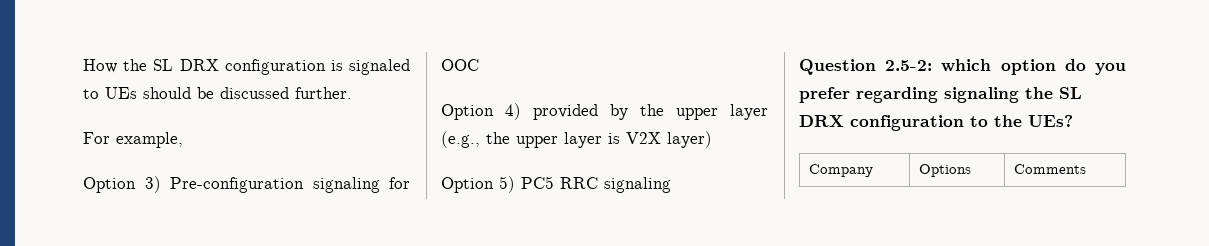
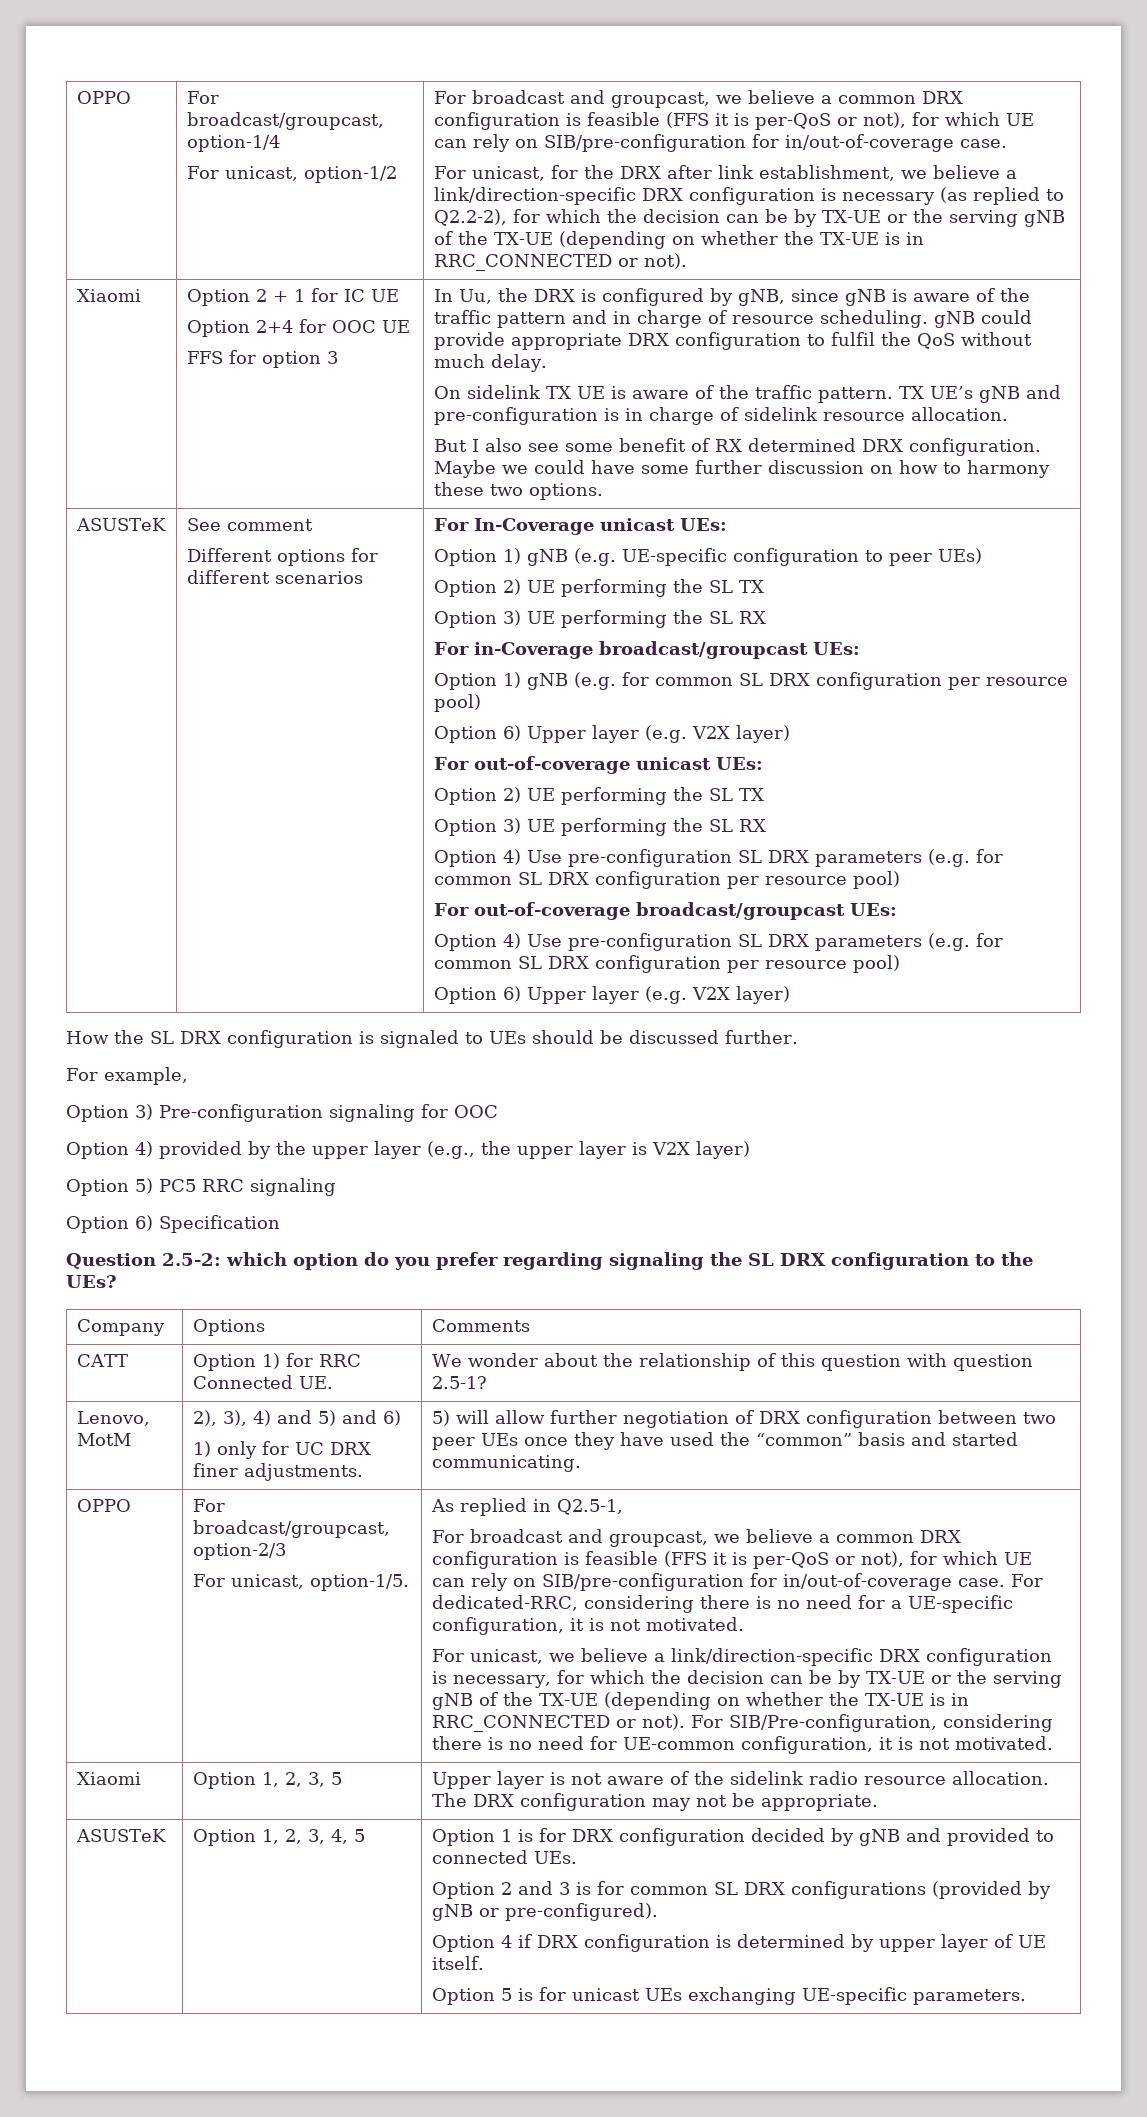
(83, 66) none -> [76,91,131,104] [186,91,219,104] [186,112,384,130] [186,135,280,152] [186,166,397,183] [433,90,963,108] [433,112,1034,130] [433,134,1007,152] [433,165,1017,181] [433,187,1064,205] [433,209,1065,227] [433,231,924,249] [433,253,687,271] [76,289,141,302] [186,288,399,306] [186,319,410,337] [186,350,338,368] [433,288,1030,306] [433,310,1032,328] [433,332,1032,350] [433,354,547,372] [433,385,1061,403] [433,407,1008,425] [433,438,1041,456] [433,460,1050,478] [433,482,603,500] [75,518,166,531] [186,518,313,531] [186,548,378,566] [186,570,363,584] [433,518,727,535] [433,548,982,566] [433,579,764,597] [433,610,766,628] [433,641,860,659] [433,672,1068,690] [433,694,481,712] [433,725,790,743] [433,756,763,774] [433,787,764,805] [433,818,766,836] [433,849,1003,867] [433,871,900,889] [433,902,897,920] [433,933,1003,951] [433,955,900,973] [433,986,790,1004] OPPO | For broadcast/groupcast, option-1/4 // For unicast, option-1/2 | For broadcast and groupcast, we believe a common DRX configuration is feasible (FFS it is per-QoS or not), for which UE can rely on SIB/pre-configuration for in/out-of-coverage case. // For unicast, for the DRX after link establishment, we believe a link/direction-specific DRX configuration is necessary (as replied to Q2.2-2), for which the decision can be by TX-UE or the serving gNB of the TX-UE (depending on whether the TX-UE is in RRC_CONNECTED or not). // Xiaomi | Option 2 + 1 for IC UE // Option 2+4 for OOC UE // FFS for option 3 | In Uu, the DRX is configured by gNB, since gNB is aware of the traffic pattern and in charge of resource scheduling. gNB could provide appropriate DRX configuration to fulfil the QoS without much delay. // On sidelink TX UE is aware of the traffic pattern. TX UE’s gNB and pre-configuration is in charge of sidelink resource allocation. // But I also see some benefit of RX determined DRX configuration. Maybe we could have some further discussion on how to harmony these two options. // ASUSTeK | See comment // Different options for different scenarios | For In-Coverage unicast UEs: // Option 1) gNB (e.g. UE-specific configuration to peer UEs) // Option 2) UE performing the SL TX // Option 3) UE performing the SL RX // For in-Coverage broadcast/groupcast UEs: // Option 1) gNB (e.g. for common SL DRX configuration per resource pool) // Option 6) Upper layer (e.g. V2X layer) // For out-of-coverage unicast UEs: // Option 2) UE performing the SL TX // Option 3) UE performing the SL RX // Option 4) Use pre-configuration SL DRX parameters (e.g. for common SL DRX configuration per resource pool) // For out-of-coverage broadcast/groupcast UEs: // Option 4) Use pre-configuration SL DRX parameters (e.g. for common SL DRX configuration per resource pool) // Option 6) Upper layer (e.g. V2X layer) //
(671, 185) none -> [66,1215,280,1233] // Option 6) Specification
(1087, 169) none -> [76,1354,128,1367] [192,1353,361,1371] [192,1375,333,1389] [431,1353,1033,1371] [431,1376,487,1389] [76,1411,150,1426] [76,1433,131,1446] [192,1410,401,1426] [192,1441,371,1459] [192,1463,363,1481] [431,1410,1056,1428] [431,1432,1018,1450] [431,1455,581,1472] [76,1499,131,1512] [192,1499,225,1512] [192,1520,390,1538] [192,1543,286,1560] [192,1574,409,1591] [430,1498,623,1516] [431,1529,961,1547] [431,1551,1032,1569] [431,1573,1043,1591] [431,1595,1013,1613] [431,1617,744,1635] [431,1648,1052,1666] [431,1670,1062,1688] [431,1692,969,1710] [431,1714,1053,1732] [431,1736,1053,1754] [76,1772,141,1785] [192,1772,342,1789] [431,1771,1049,1789] [431,1793,878,1811] [75,1829,166,1842] [192,1829,365,1846] [431,1828,1054,1846] [431,1850,577,1864] [431,1881,1051,1899] [431,1903,658,1921] [431,1934,1046,1952] [431,1956,484,1970] [431,1987,1026,2005] // CATT | Option 1) for RRC Connected UE. | We wonder about the relationship of this question with question 2.5-1? // Lenovo, MotM | 2), 3), 4) and 5) and 6) // 1) only for UC DRX finer adjustments. | 5) will allow further negotiation of DRX configuration between two peer UEs once they have used the “common” basis and started communicating. // OPPO | For broadcast/groupcast, option-2/3 // For unicast, option-1/5. | As replied in Q2.5-1, // For broadcast and groupcast, we believe a common DRX configuration is feasible (FFS it is per-QoS or not), for which UE can rely on SIB/pre-configuration for in/out-of-coverage case. For dedicated-RRC, considering there is no need for a UE-specific configuration, it is not motivated. // For unicast, we believe a link/direction-specific DRX configuration is necessary, for which the decision can be by TX-UE or the serving gNB of the TX-UE (depending on whether the TX-UE is in RRC_CONNECTED or not). For SIB/Pre-configuration, considering there is no need for UE-common configuration, it is not motivated. // Xiaomi | Option 1, 2, 3, 5 | Upper layer is not aware of the sidelink radio resource allocation. The DRX configuration may not be appropriate. // ASUSTeK | Option 1, 2, 3, 4, 5 | Option 1 is for DRX configuration decided by gNB and provided to connected UEs. // Option 2 and 3 is for common SL DRX configurations (provided by gNB or pre-configured). // Option 4 if DRX configuration is determined by upper layer of UE itself. // Option 5 is for unicast UEs exchanging UE-specific parameters.

